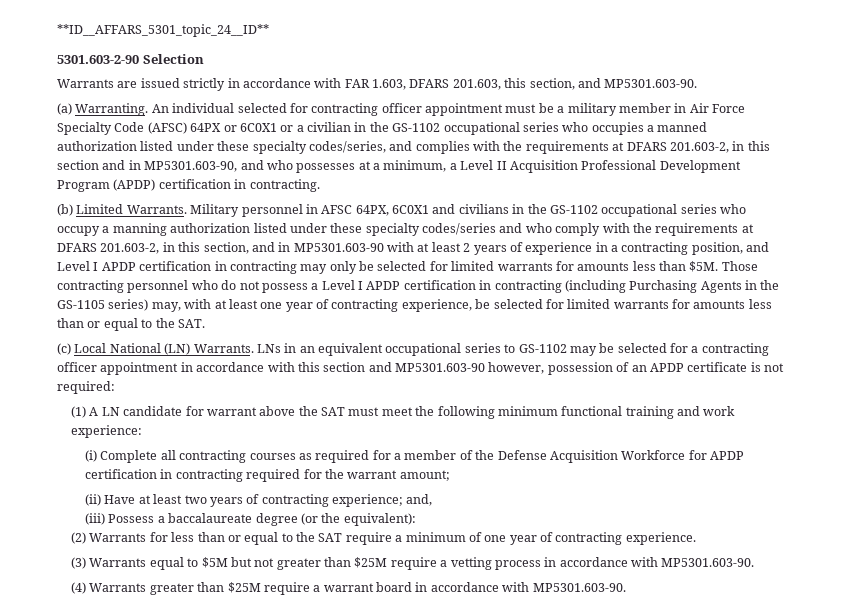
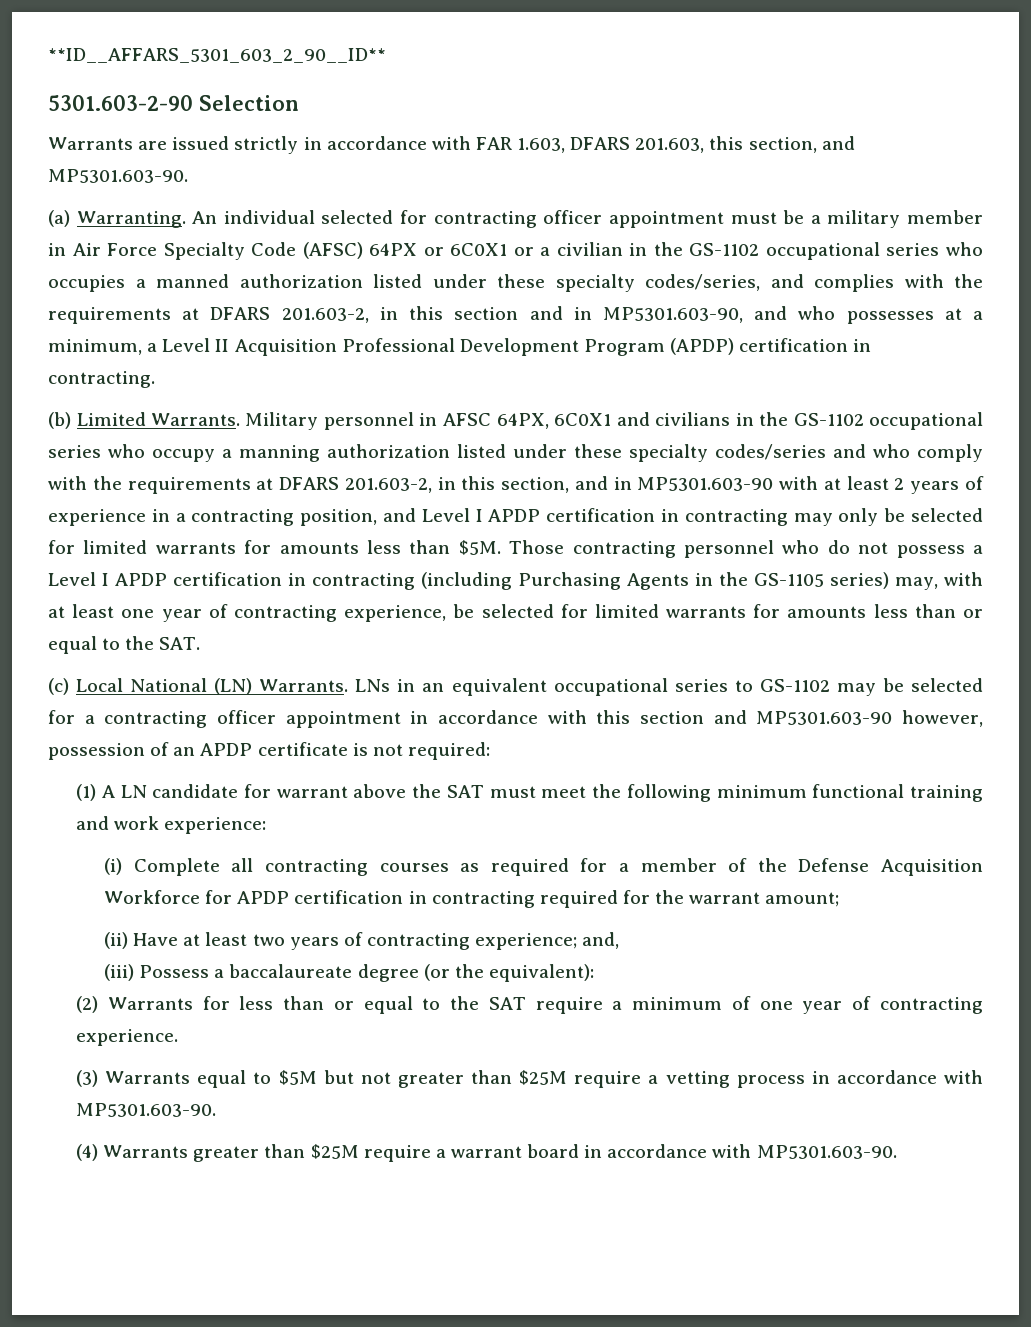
[57,24,269,37] **ID__AFFARS_5301_topic_24__ID** -> [48,48,386,63] **ID__AFFARS_5301_603_2_90__ID**

